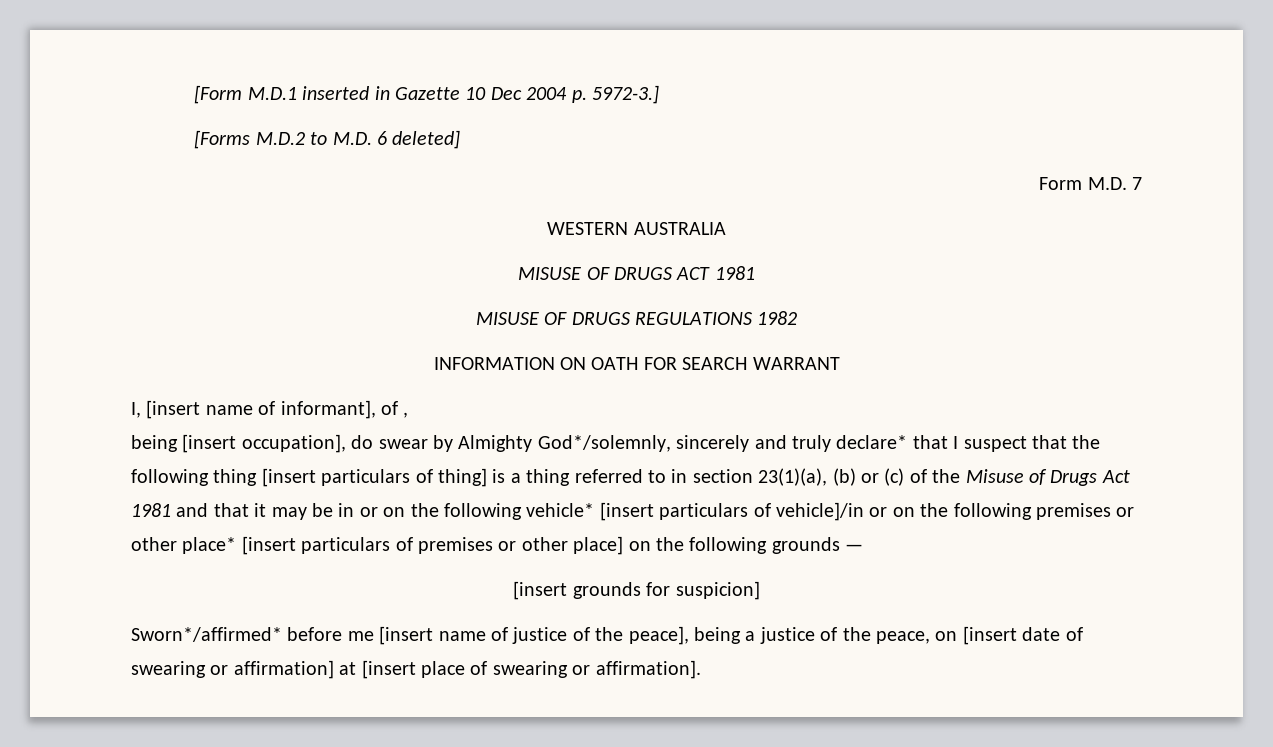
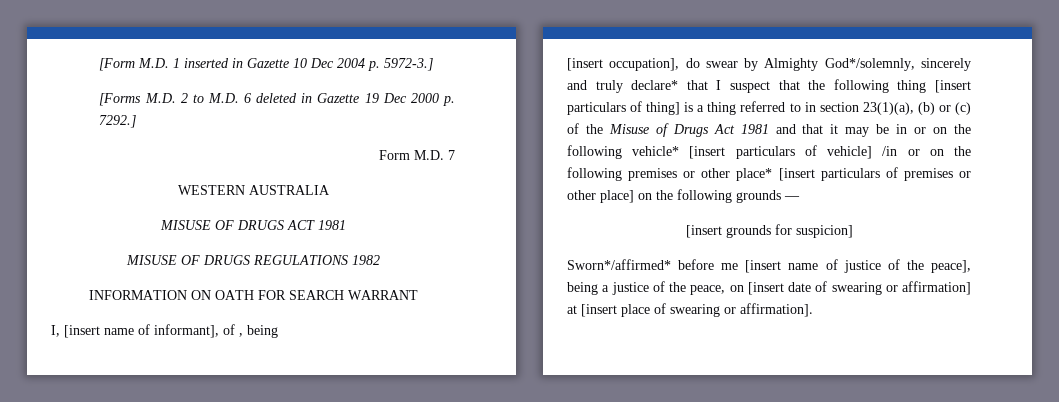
[247,87,297,100] M.D.1 -> [138,58,181,68] M.D. 1
[255,132,305,145] M.D.2 -> [144,93,188,103] M.D. 2
[392,130,461,149] deleted] -> [256,93,456,106] [99,115,137,128] deleted in Gazette 19 Dec 2000 p. 7292.]
[131,435,178,452] // being -> [247,325,278,338] being //
[775,502,864,521] vehicle]/in -> [827,146,898,159] vehicle] /in

